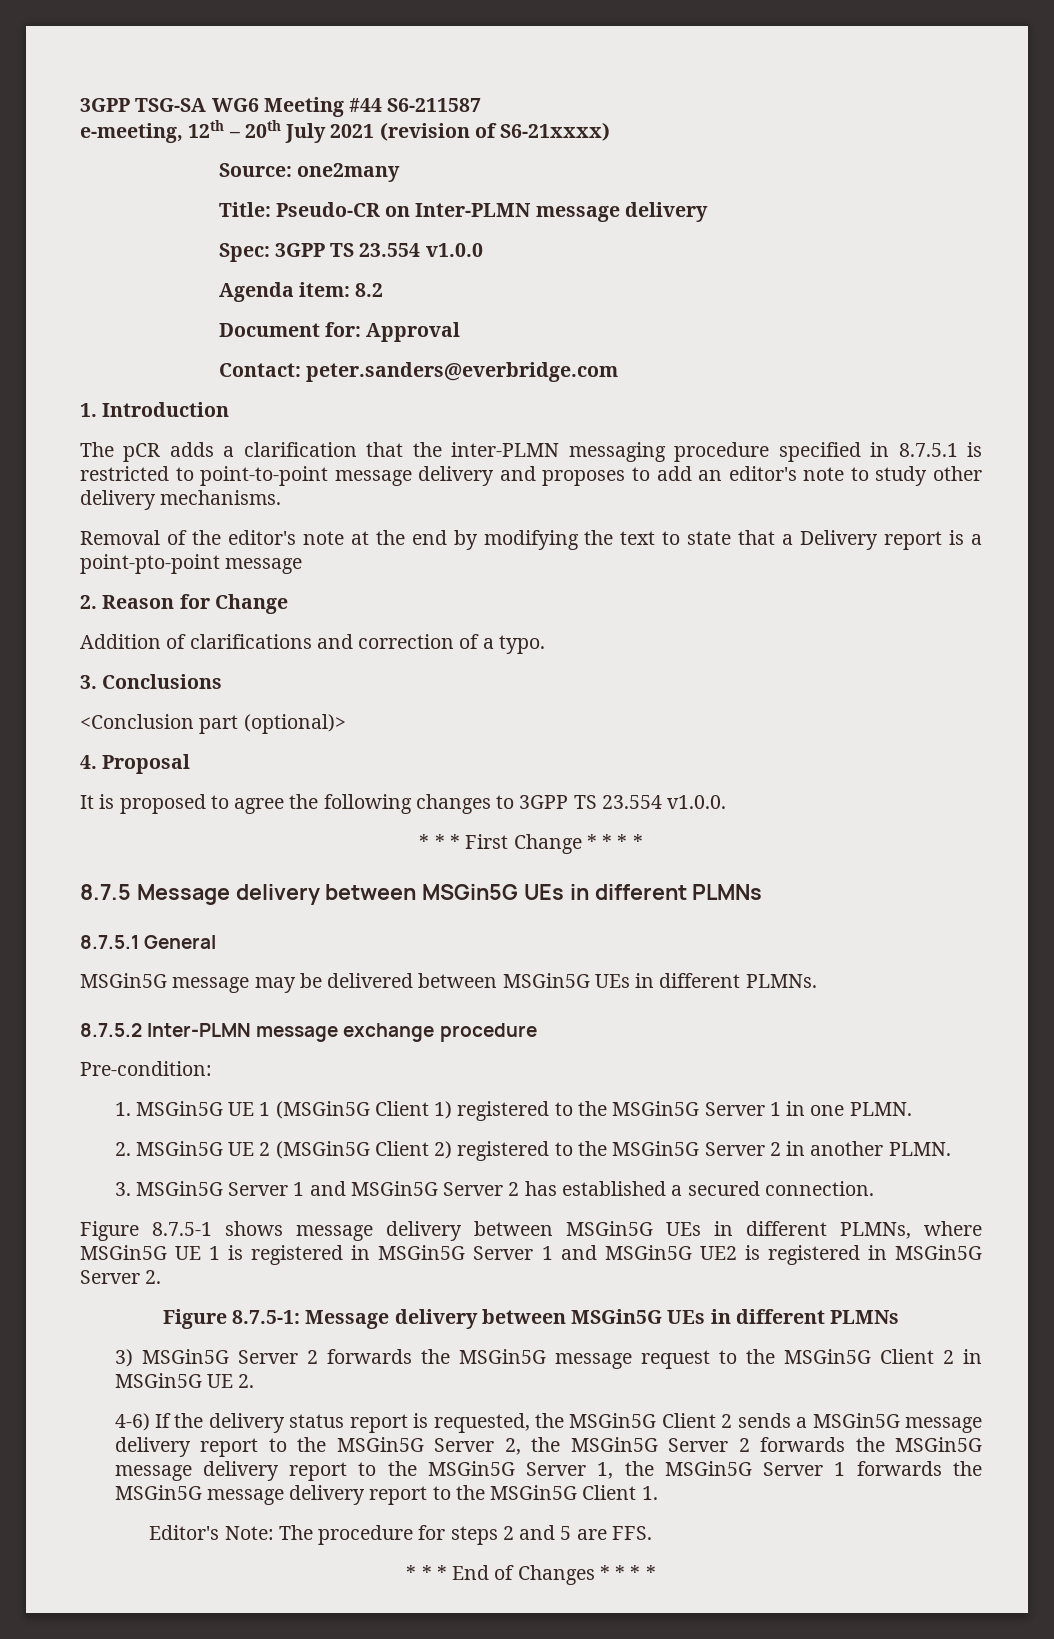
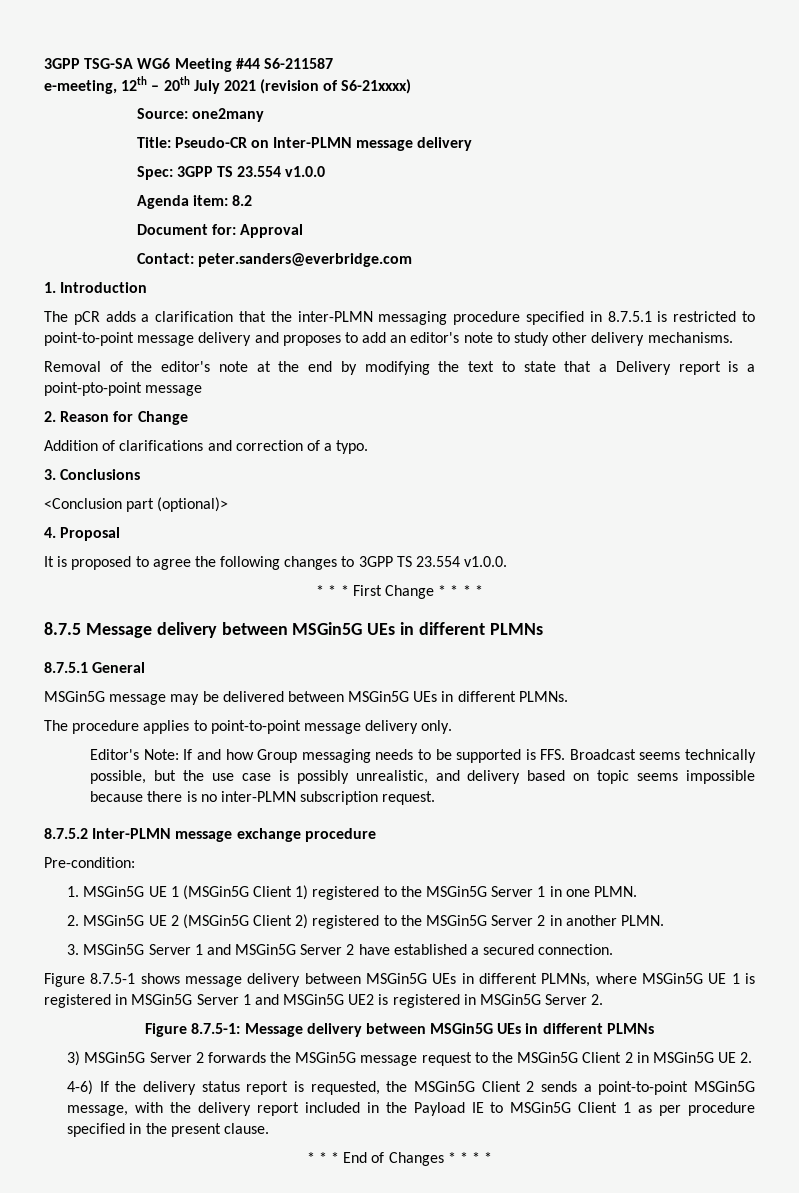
(817, 981) none -> [44,720,453,734] [90,749,757,763] [90,770,755,784] [90,791,436,805] // The procedure applies to point-to-point message delivery only. // Editor's Note: If and how Group messaging needs to be supported is FFS. Broadcast seems technically possible, but the use case is possibly unrealistic, and delivery based on topic seems impossible because there is no inter-PLMN subscription request.
[524,1181,557,1196] has -> [358,944,390,955] have
[812,1413,983,1433] [114,1437,982,1457] [114,1461,982,1481] [114,1485,658,1505] [149,1525,652,1545] MSGin5G message delivery report to the MSGin5G Server 2, the MSGin5G Server 2 forwards the MSGin5G message delivery report to the MSGin5G Server 1, the MSGin5G Server 1 forwards the MSGin5G message delivery report to the MSGin5G Client 1. // Editor's Note: The procedure for steps 2 and 5 are FFS. -> [598,1081,755,1095] [67,1102,756,1116] [67,1123,269,1137] point-to-point MSGin5G message, with the delivery report included in the Payload IE to MSGin5G Client 1 as per procedure specified in the present clause.

